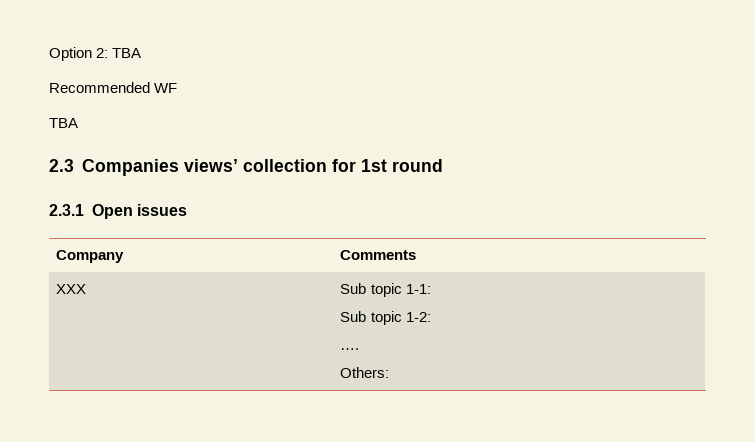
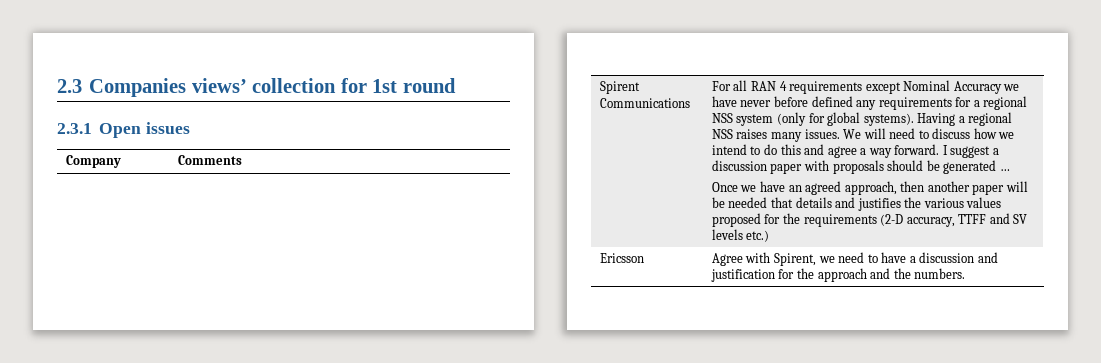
[49,47,142,61] [49,82,178,93] [49,118,78,128] Option 2: TBA // Recommended WF // TBA // -> (57, 86) none
[56,284,87,294] [340,283,431,297] [340,311,431,325] [340,348,360,350] [340,367,390,378] XXX | Sub topic 1-1: // Sub topic 1-2: // …. // Others: -> [599,81,640,94] [599,98,690,108] [711,80,1020,94] [711,96,1028,110] [711,112,1013,126] [711,128,1015,142] [711,144,999,158] [711,160,1010,174] [711,181,1028,195] [711,197,1002,211] [711,213,1028,227] [711,229,770,242] [599,253,644,263] [711,252,998,266] [710,268,966,282] Spirent Communications | For all RAN 4 requirements except Nominal Accuracy we have never before defined any requirements for a regional NSS system (only for global systems). Having a regional NSS raises many issues. We will need to discuss how we intend to do this and agree a way forward. I suggest a discussion paper with proposals should be generated … // Once we have an agreed approach, then another paper will be needed that details and justifies the various values proposed for the requirements (2-D accuracy, TTFF and SV levels etc.) // Ericsson | Agree with Spirent, we need to have a discussion and justification for the approach and the numbers.

